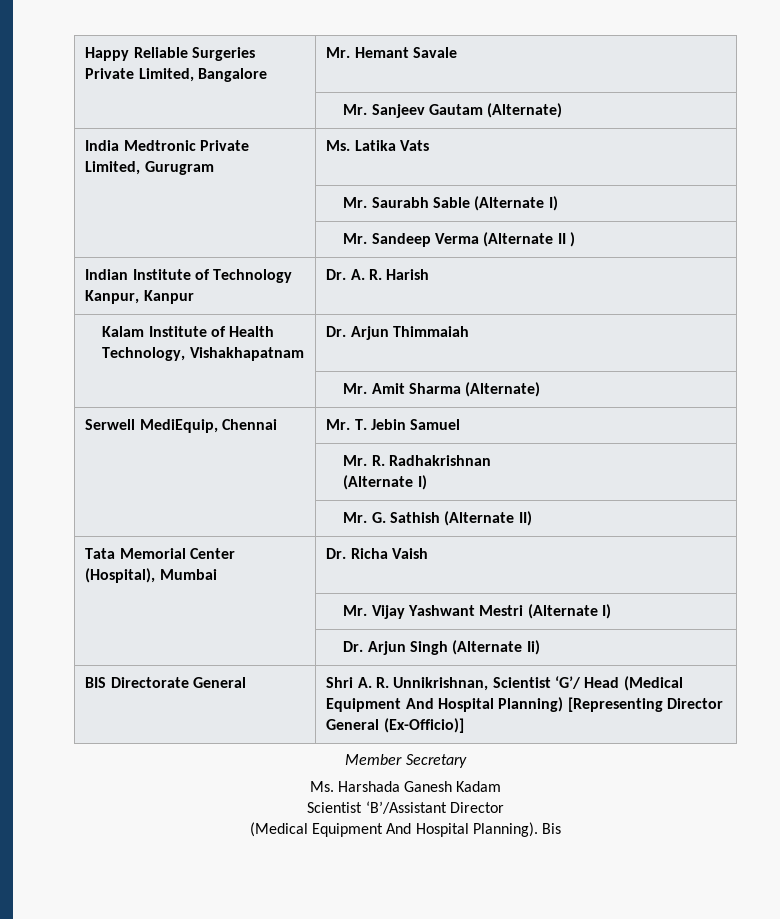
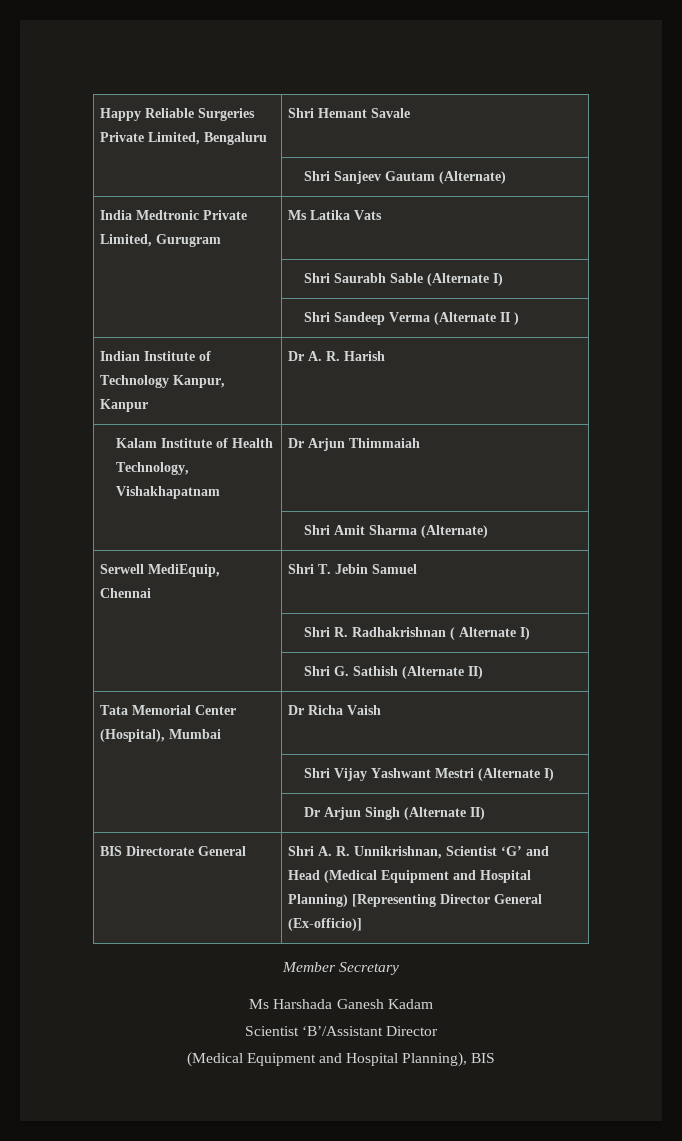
[198,68,268,82] [326,47,351,58] Bangalore | Mr. -> [204,132,268,145] [288,108,315,118] Bengaluru | Shri
[343,104,368,115] Mr. -> [304,171,331,181] Shri
[326,140,351,151] Ms. -> [288,210,308,220] Ms
[343,197,368,208] Mr. -> [304,273,331,283] Shri
[343,233,368,244] Mr. -> [304,312,331,322] Shri
[326,269,347,280] Dr. -> [288,351,305,361] Dr
[326,326,347,337] Dr. -> [288,438,305,448] Dr
[343,383,368,394] Mr. -> [304,525,331,535] Shri
[326,419,351,430] Mr. -> [288,564,315,574] Shri
[343,455,368,466] Mr. -> [304,627,331,637] Shri
[343,475,427,490] [343,512,368,523] // (Alternate I) // | Mr. -> [450,627,531,640] [304,666,331,676] ( Alternate I) // | Shri
[326,548,347,559] Dr. -> [288,705,305,715] Dr
[343,605,368,616] Mr. -> [304,768,331,778] Shri
[343,641,364,652] Dr. -> [304,807,321,817] Dr
[526,640,540,655] Ii) -> [470,807,486,820] II)
[554,676,581,689] ‘G’/ -> [501,846,550,856] ‘G’ and
[405,698,434,709] And -> [453,870,477,880] and
[383,718,464,733] (Ex-Officio)] -> [288,918,363,931] (Ex-officio)]
[309,781,334,792] Ms. -> [249,999,270,1009] Ms
[386,822,562,837] And Hospital Planning). Bis -> [318,1052,496,1067] and Hospital Planning), BIS

